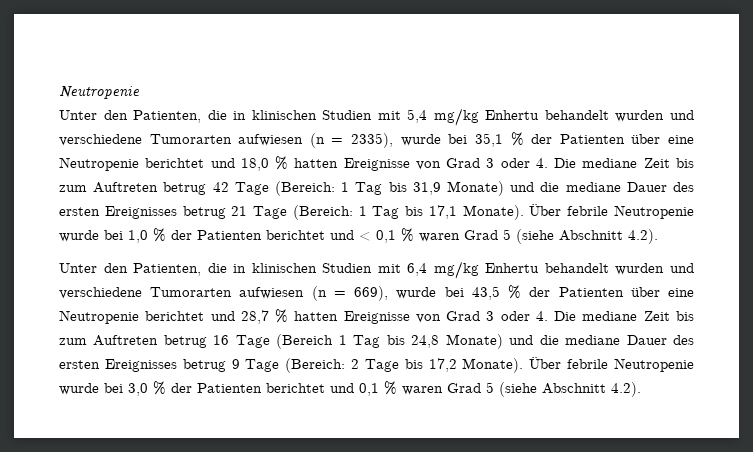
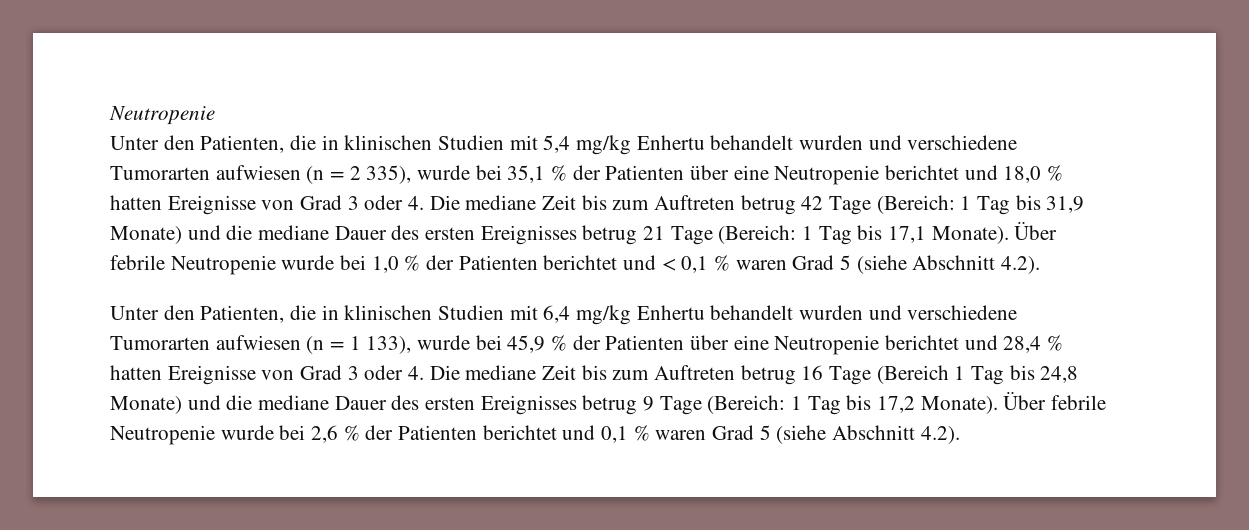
[351,133,394,148] 2335), -> [349,165,412,184] 2 335),
[354,285,694,301] [59,310,269,324] 669), wurde bei 43,5 % der Patienten über eine Neutropenie berichtet und 28,7 -> [349,335,1042,355] 1 133), wurde bei 45,9 % der Patienten über eine Neutropenie berichtet und 28,4
[351,359,399,372] 2 Tage -> [791,396,841,415] 1 Tag
[128,383,148,396] 3,0 -> [311,425,339,443] 2,6

